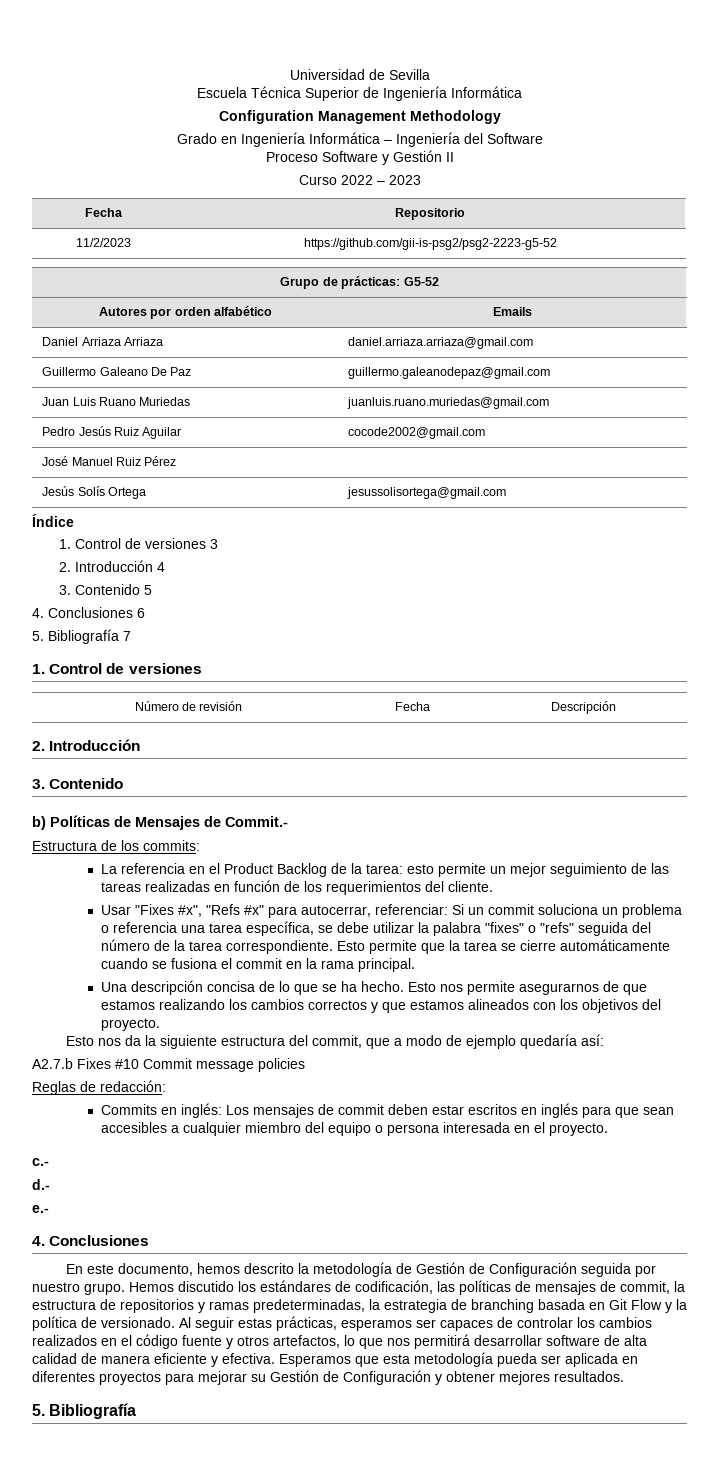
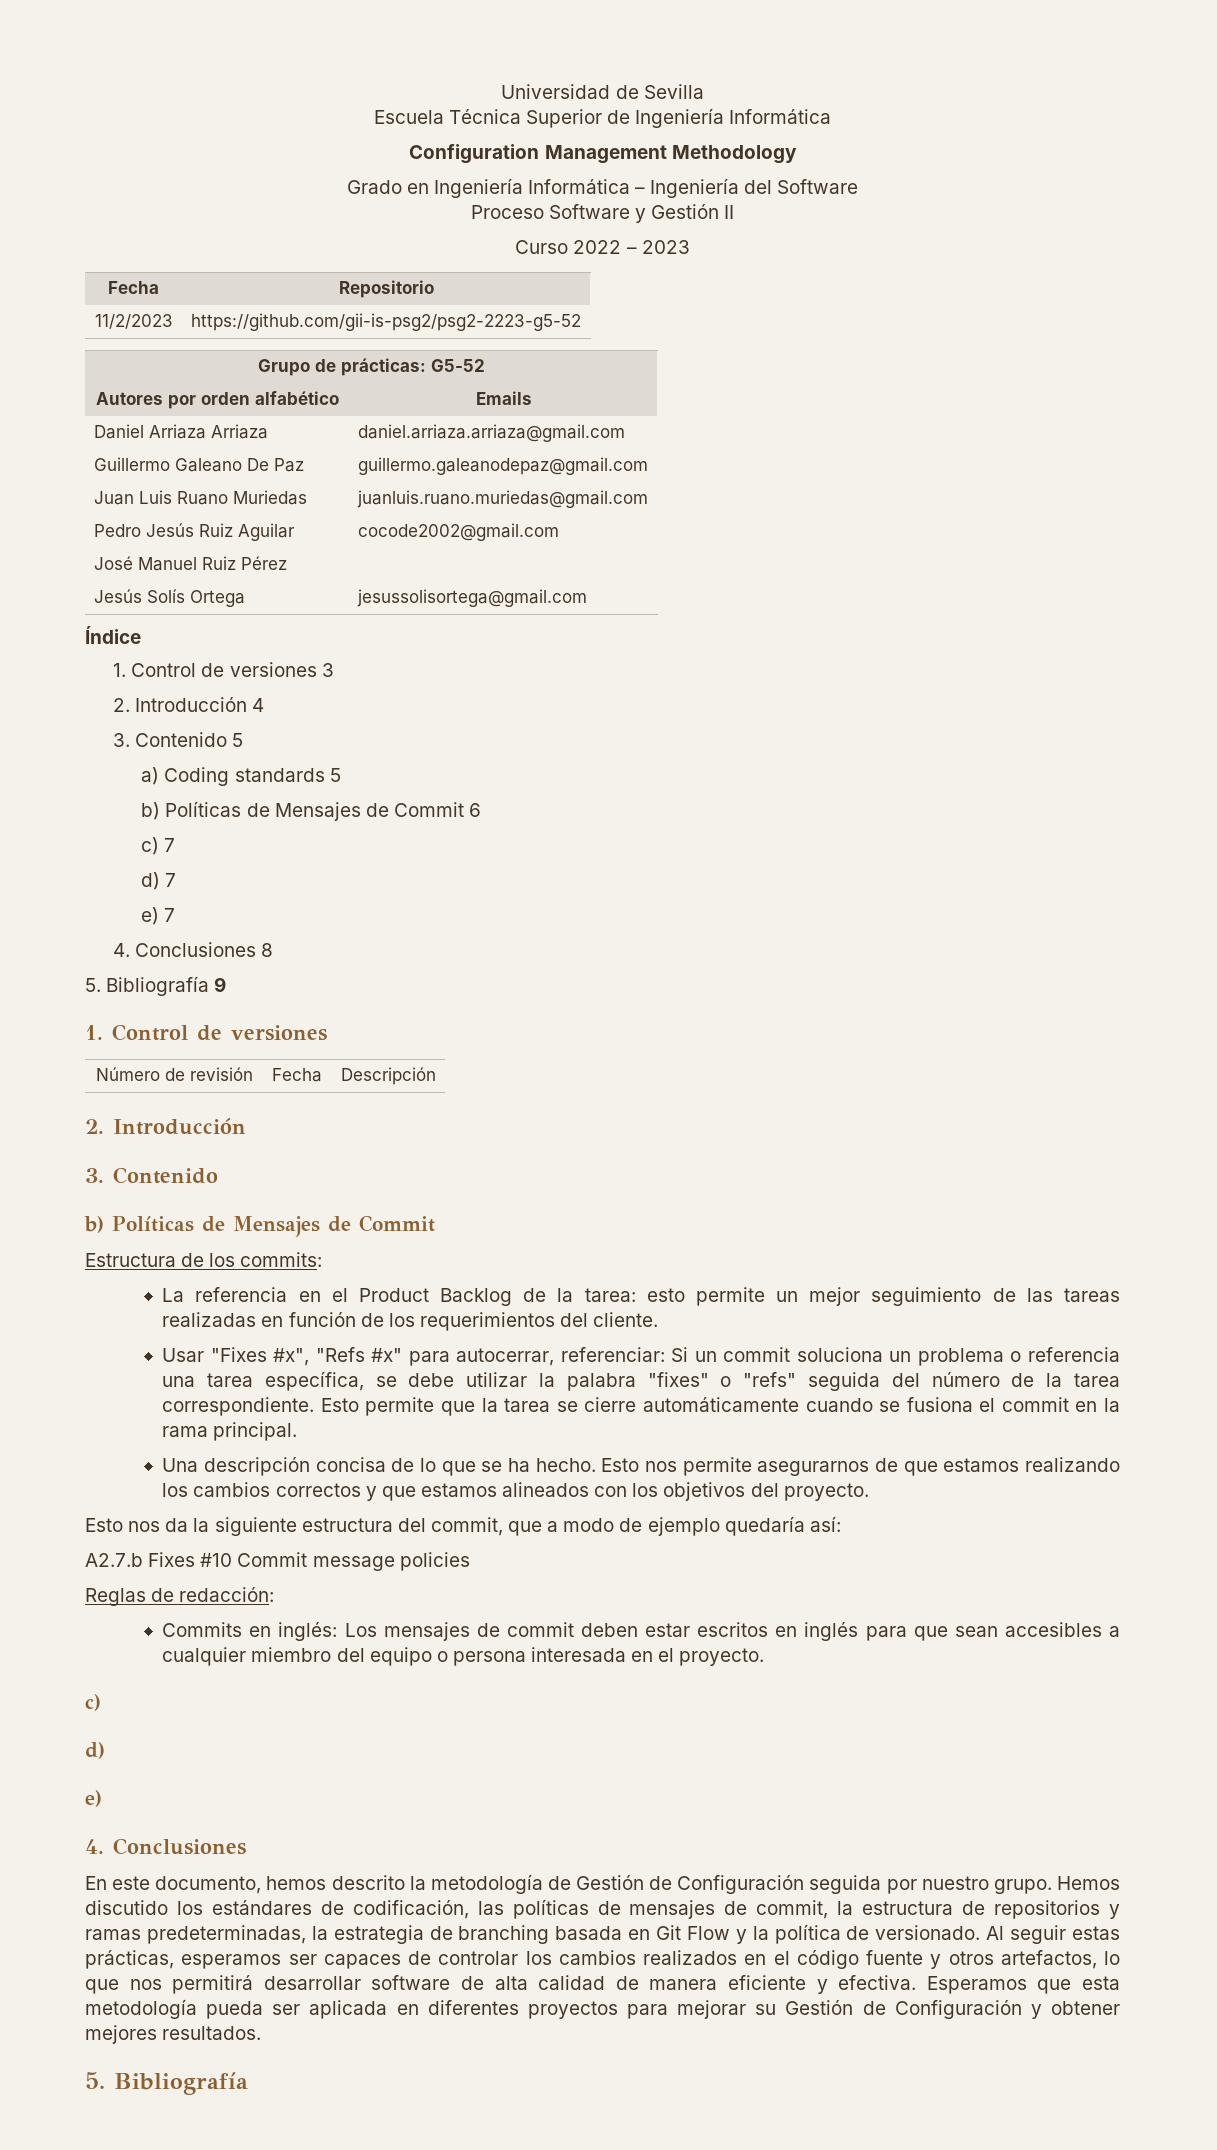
[32,607,145,618] [32,629,131,644] // 4. Conclusiones 6 // 5. Bibliografía 7 -> [141,767,341,786] [141,801,482,821] [141,837,176,855] [141,872,177,890] [141,907,176,925] [113,942,274,957] [85,976,227,996] // a) Coding standards 5 // b) Políticas de Mensajes de Commit 6 // c) 7 // d) 7 // e) 7 // 4. Conclusiones 8 // 5. Bibliografía 9
[225,816,288,827] Commit.- -> [358,1215,435,1232] Commit
[32,1158,49,1166] [32,1179,50,1190] [32,1205,49,1213] c.- // d.- // e.- -> [85,1694,101,1711] [85,1742,105,1759] [85,1790,102,1807] c) // d) // e)

